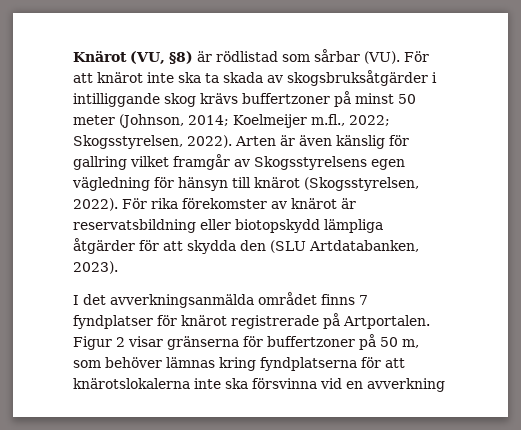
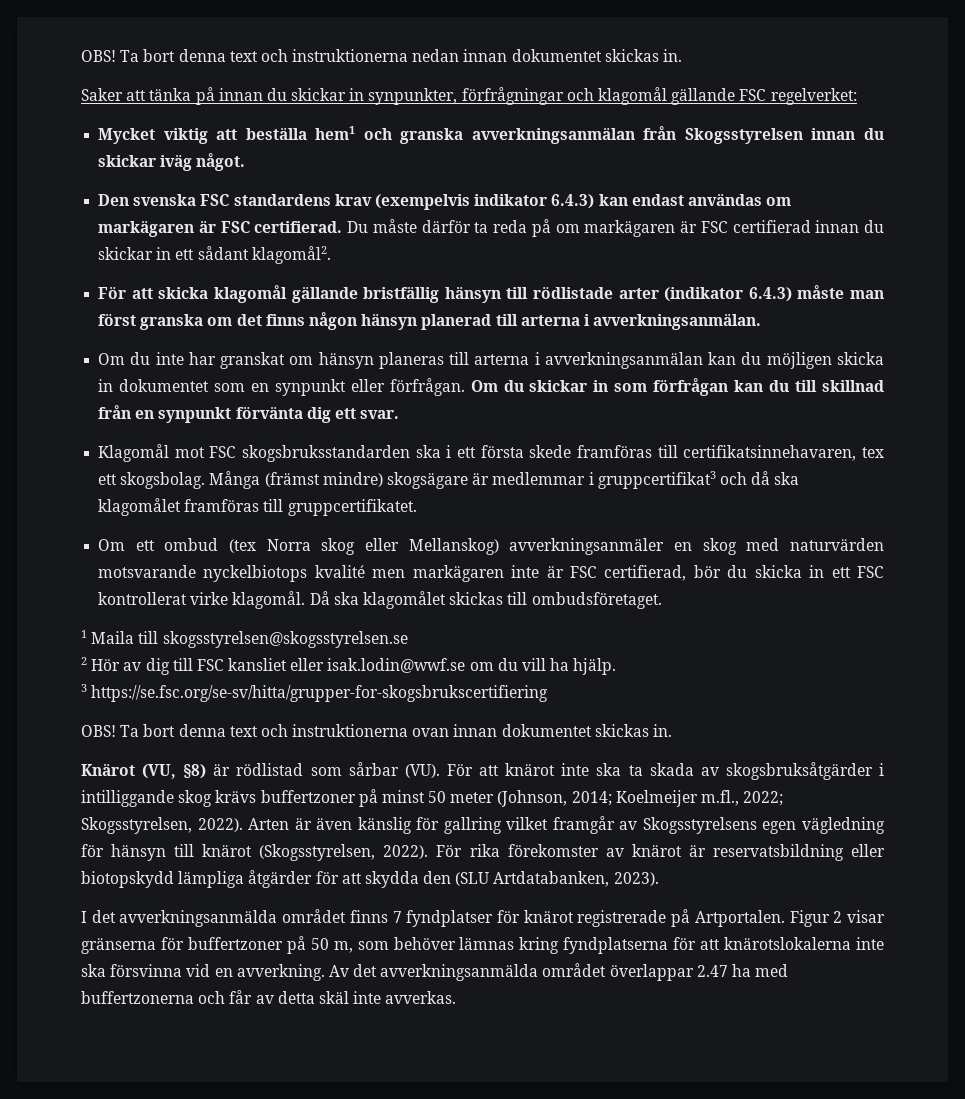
(73, 56) none -> [81,49,683,62] [81,87,857,105] [98,126,884,144] [98,153,246,171] [98,193,792,210] [98,219,885,237] [98,246,331,264] [98,285,884,303] [98,312,762,330] [98,352,884,369] [98,378,885,396] [98,405,400,423] [98,444,885,462] [98,471,800,489] [98,498,417,516] [98,538,885,555] [98,565,884,582] [98,591,662,609] [81,630,408,648] [81,657,617,675] [81,684,549,702] [81,724,673,737] OBS! Ta bort denna text och instruktionerna nedan innan dokumentet skickas in. // Saker att tänka på innan du skickar in synpunkter, förfrågningar och klagomål gällande FSC regelverket: // Mycket viktig att beställa hem1 och granska avverkningsanmälan från Skogsstyrelsen innan du skickar iväg något. // Den svenska FSC standardens krav (exempelvis indikator 6.4.3) kan endast användas om markägaren är FSC certifierad. Du måste därför ta reda på om markägaren är FSC certifierad innan du skickar in ett sådant klagomål2. // För att skicka klagomål gällande bristfällig hänsyn till rödlistade arter (indikator 6.4.3) måste man först granska om det finns någon hänsyn planerad till arterna i avverkningsanmälan. // Om du inte har granskat om hänsyn planeras till arterna i avverkningsanmälan kan du möjligen skicka in dokumentet som en synpunkt eller förfrågan. Om du skickar in som förfrågan kan du till skillnad från en synpunkt förvänta dig ett svar. // Klagomål mot FSC skogsbruksstandarden ska i ett första skede framföras till certifikatsinnehavaren, tex ett skogsbolag. Många (främst mindre) skogsägare är medlemmar i gruppcertifikat3 och då ska klagomålet framföras till gruppcertifikatet. // Om ett ombud (tex Norra skog eller Mellanskog) avverkningsanmäler en skog med naturvärden motsvarande nyckelbiotops kvalité men markägaren inte är FSC certifierad, bör du skicka in ett FSC kontrollerat virke klagomål. Då ska klagomålet skickas till ombudsföretaget. // 1 Maila till skogsstyrelsen@skogsstyrelsen.se // 2 Hör av dig till FSC kansliet eller isak.lodin@wwf.se om du vill ha hjälp. // 3 https://se.fsc.org/se-sv/hitta/grupper-for-skogsbrukscertifiering // OBS! Ta bort denna text och instruktionerna ovan innan dokumentet skickas in. //
[367,378,445,392] avverkning -> [236,963,789,981] [81,990,457,1004] avverkning. Av det avverkningsanmälda området överlappar 2.47 ha med buffertzonerna och får av detta skäl inte avverkas.

